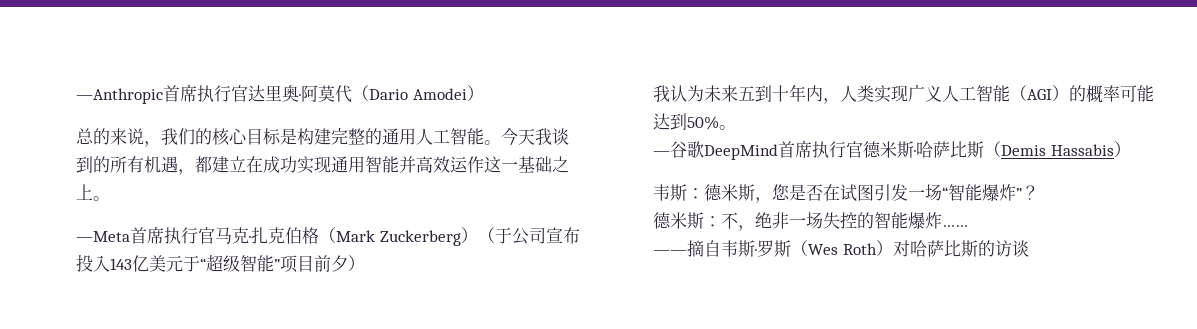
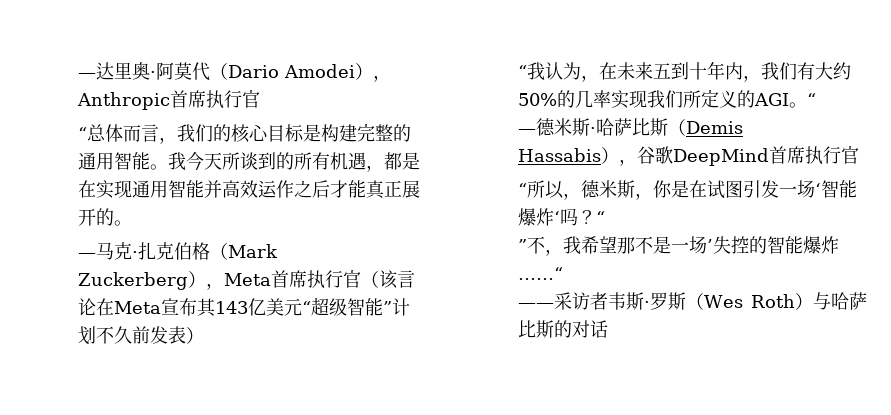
[76,84,249,104] —Anthropic首席执行官 -> [77,73,96,78] —
[76,128,145,145] // 总的来说 -> [372,75,391,82] [76,90,260,110] [77,124,159,142] ，Anthropic首席执行官 // “总体而言
[416,127,553,146] 人工智能。今天我 -> [113,152,240,171] 智能。我今天所
[212,156,298,173] 建立在成功 -> [401,152,420,170] [77,180,96,198] 是在
[484,156,570,173] [76,184,111,201] [76,226,216,244] 这一基础之上。 // —Meta首席执行官 -> [293,180,420,199] [77,208,132,226] [77,253,96,258] 之后才能真正展开的。 // —
[477,227,580,245] [76,254,111,272] （于公司宣布投入 -> [205,270,415,290] [77,298,216,317] ，Meta首席执行官（该言论在Meta宣布其
[183,255,201,272] 于 -> (302, 307) none
[280,255,366,273] [653,84,1155,104] [653,113,737,130] [653,140,864,160] 项目前夕） // 我认为未来五到十年内，人类实现广义人工智能（AGI）的概率可能达到50%。 // —谷歌DeepMind首席执行官 -> [391,298,410,316] [77,326,204,345] [517,61,851,82] [517,89,816,109] [517,129,536,134] 计划不久前发表） // “我认为，在未来五到十年内，我们有大约50%的几率实现我们所定义的AGI。“ // —
[653,184,705,201] // 韦斯： -> [618,146,859,166] [517,180,581,200] ，谷歌DeepMind首席执行官 // “所以，
[772,184,824,201] 您是否 -> [652,180,689,198] 你是
[942,184,1040,201] [653,212,824,231] “智能爆炸”？ // 德米斯：不，绝非一场 -> [814,180,857,198] [517,208,605,226] [517,236,713,256] ‘智能爆炸‘吗？“ // ”不，我希望那不是一场’
[942,225,969,227] …… -> [517,267,563,280] ……“
[687,240,722,257] 摘自 -> [553,292,608,310] 采访者
[892,240,910,257] 对 -> [813,292,831,310] 与
[994,240,1029,257] 访谈 -> [571,320,608,338] 对话

